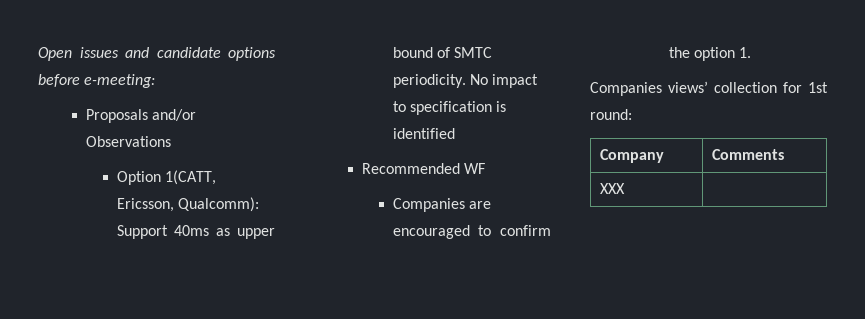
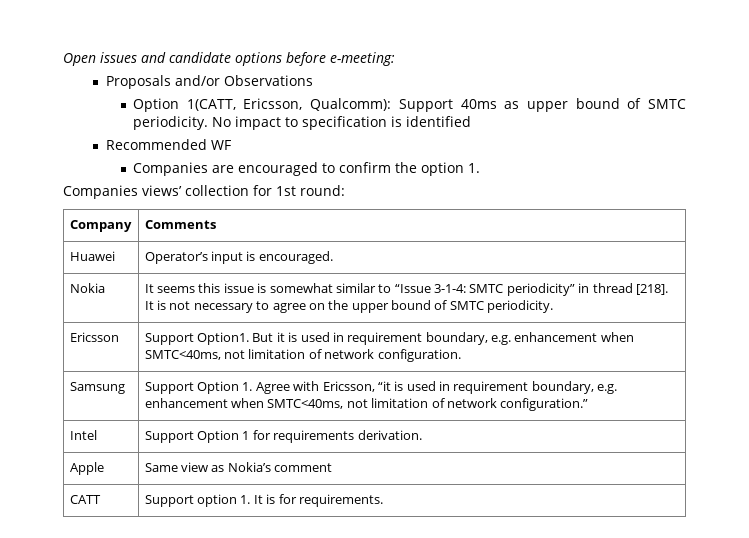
[600,183,626,194] XXX | -> [69,251,115,261] [144,251,333,264] [69,283,105,293] [144,283,668,296] [144,300,554,313] [69,332,119,342] [144,332,634,345] [144,349,461,362] [69,382,125,394] [144,381,618,394] [144,398,589,411] [69,430,97,440] [144,430,422,443] [69,462,104,475] [144,462,333,472] [69,495,101,504] [144,494,383,507] Huawei | Operator’s input is encouraged. // Nokia | It seems this issue is somewhat similar to “Issue 3-1-4: SMTC periodicity” in thread [218]. It is not necessary to agree on the upper bound of SMTC periodicity. // Ericsson | Support Option1. But it is used in requirement boundary, e.g. enhancement when SMTC<40ms, not limitation of network configuration. // Samsung | Support Option 1. Agree with Ericsson, “it is used in requirement boundary, e.g. enhancement when SMTC<40ms, not limitation of network configuration.” // Intel | Support Option 1 for requirements derivation. // Apple | Same view as Nokia’s comment // CATT | Support option 1. It is for requirements.

